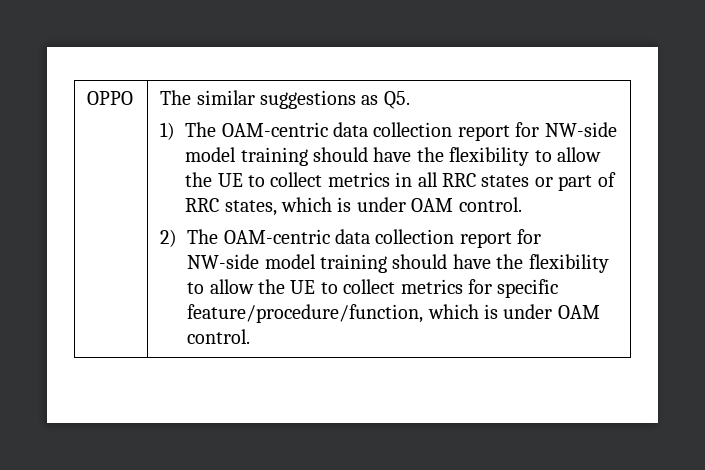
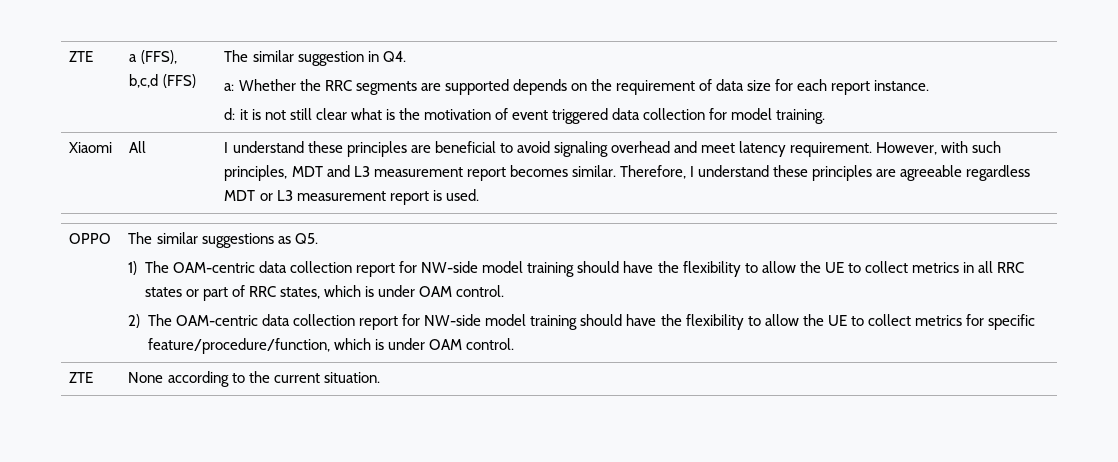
(87, 98) none -> [69,51,94,62] [129,50,177,64] [129,74,196,88] [224,50,406,66] [224,79,930,95] [224,108,826,124] [69,142,113,153] [129,141,147,153] [224,141,1002,157] [224,165,1031,181] [224,189,479,205] ZTE | a (FFS), b,c,d (FFS) | The similar suggestion in Q4. // a: Whether the RRC segments are supported depends on the requirement of data size for each report instance. // d: it is not still clear what is the motivation of event triggered data collection for model training. // Xiaomi | All | I understand these principles are beneficial to avoid signaling overhead and meet latency requirement. However, with such principles, MDT and L3 measurement report becomes similar. Therefore, I understand these principles are agreeable regardless MDT or L3 measurement report is used. //
(251, 336) none -> [69,372,94,383] [128,371,380,387] // ZTE | None according to the current situation.

